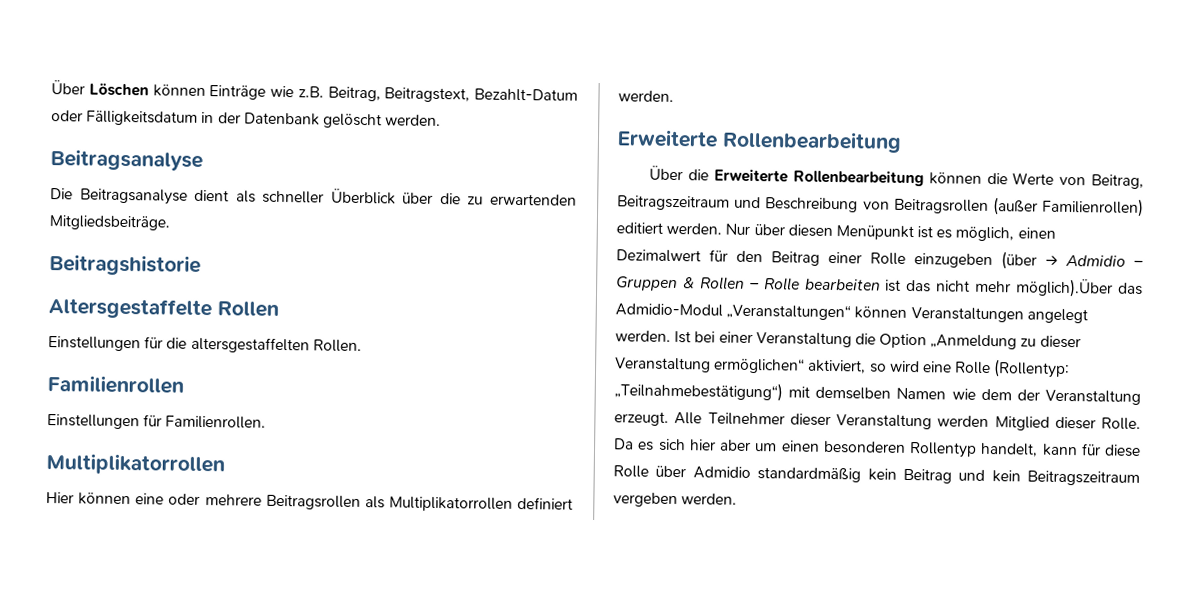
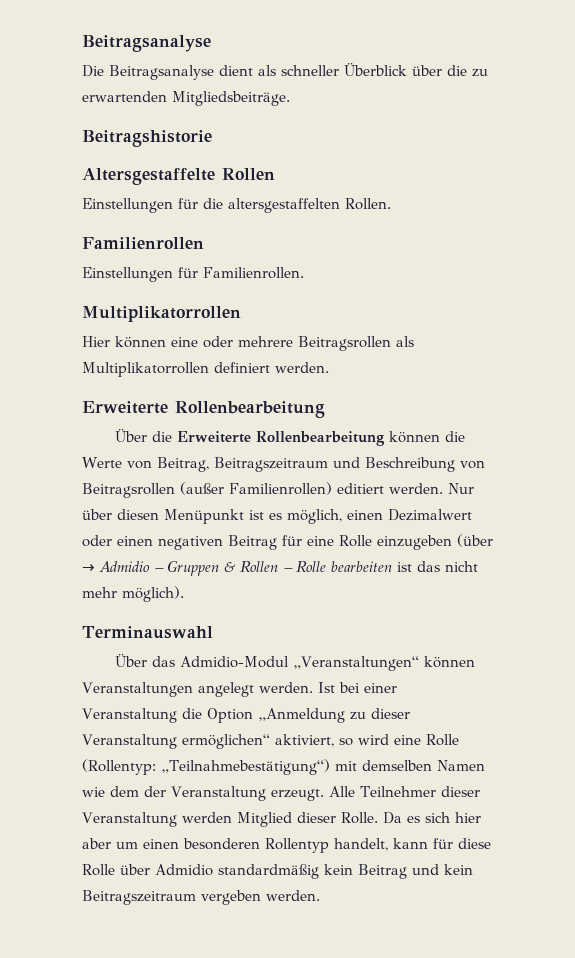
[51,80,578,103] [51,110,442,129] Über Löschen können Einträge wie z.B. Beitrag, Beitragstext, Bezahlt-Datum oder Fälligkeitsdatum in der Datenbank gelöscht werden. // -> (82, 43) none
[709,249,862,266] für den Beitrag einer -> [82,535,334,550] oder einen negativen Beitrag für eine
[1016,278,1114,298] möglich).Über -> [122,586,184,602] [82,626,213,639] [115,654,148,667] möglich). // Terminauswahl // Über

